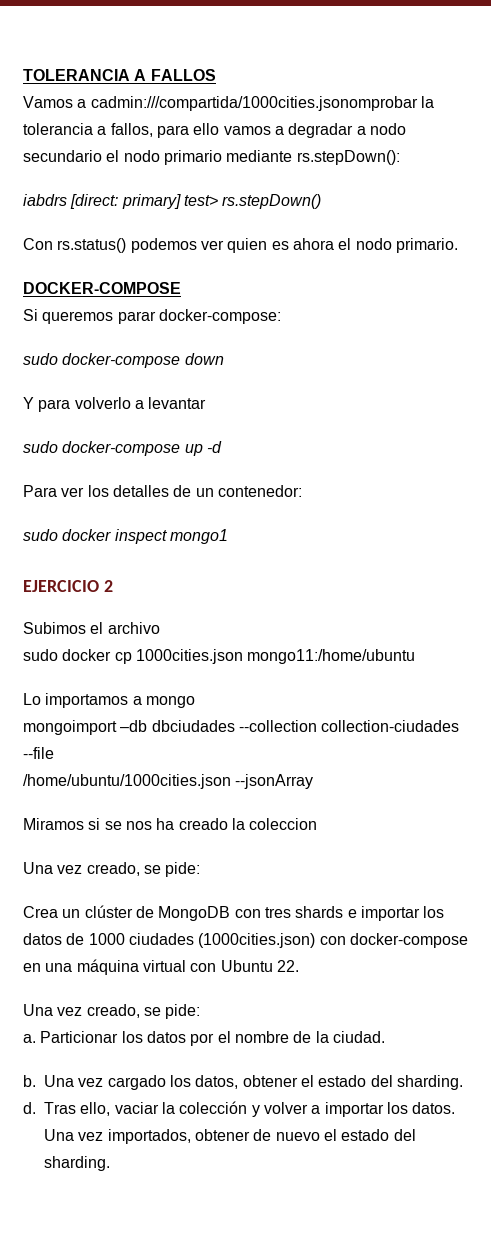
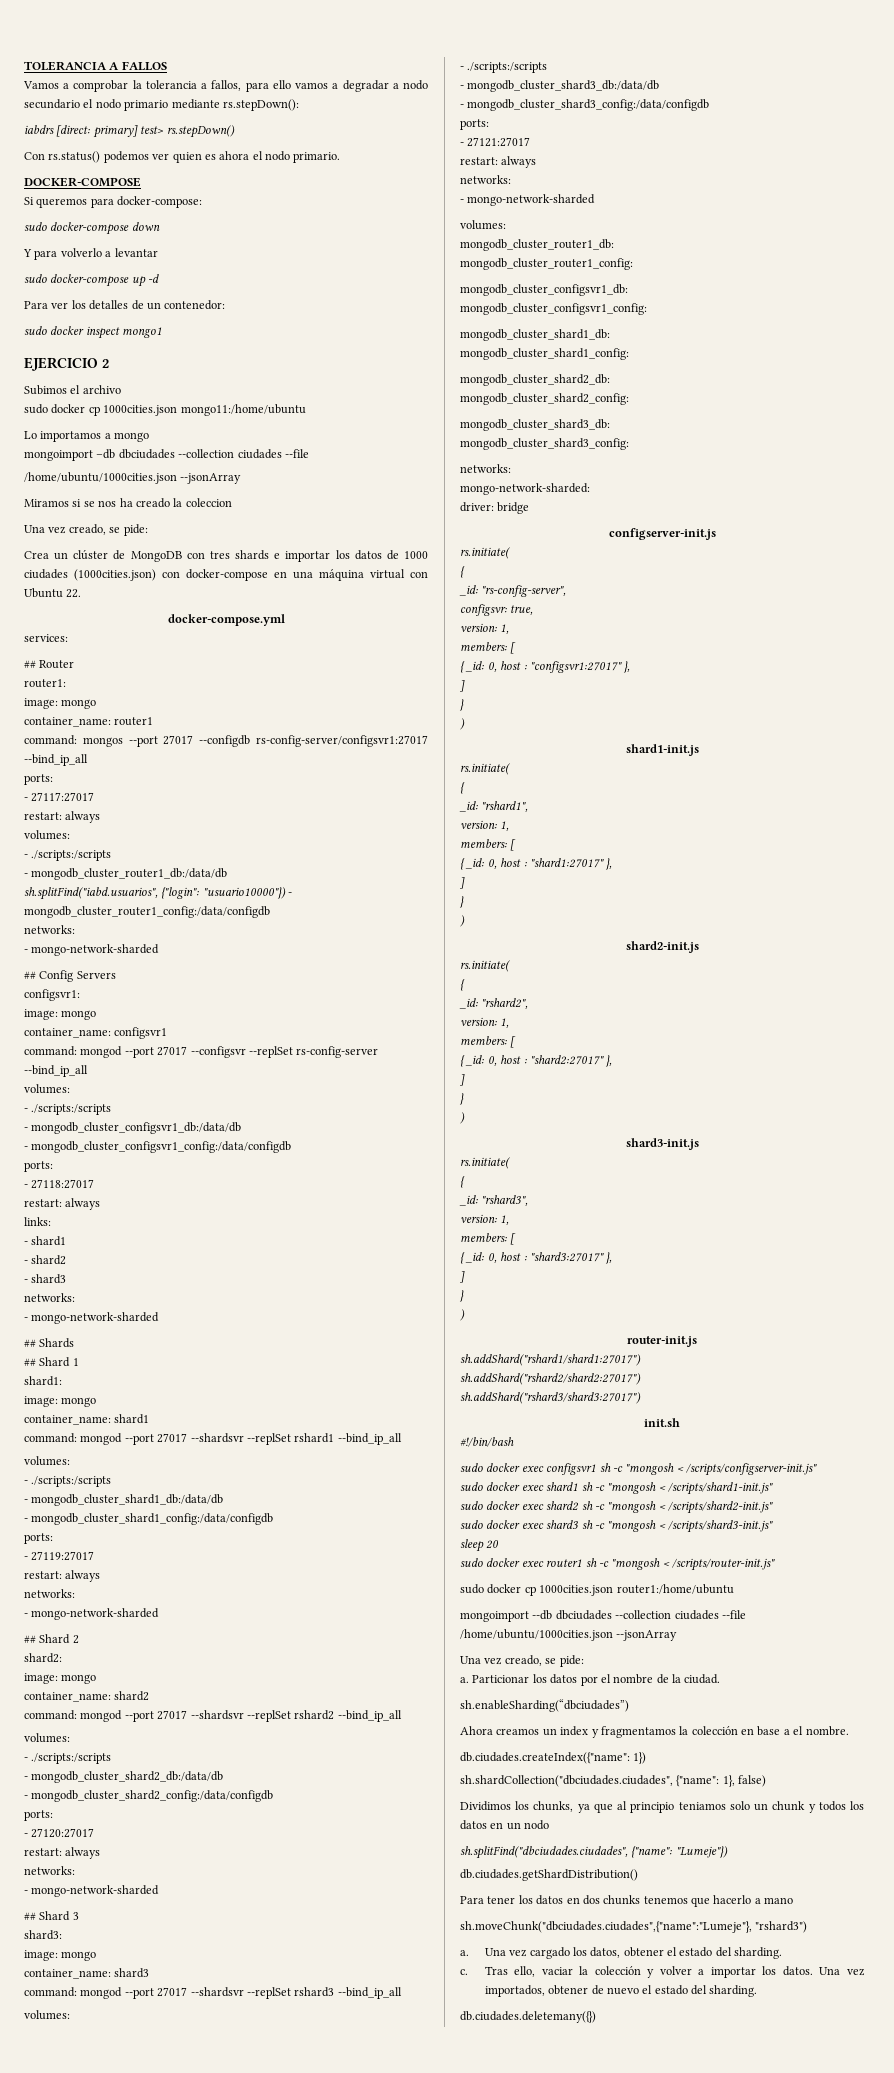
[90,96,418,111] cadmin:///compartida/1000cities.jsonomprobar -> [73,80,129,92] comprobar
[117,311,156,324] parar -> [90,198,114,208] para
[321,720,460,732] collection-ciudades -> [237,449,282,459] ciudades
(299, 966) none -> [167,614,285,626] [24,634,68,642] [24,660,75,669] [24,679,66,688] [24,698,97,709] [24,717,154,727] [24,735,428,747] [24,754,88,766] [24,774,53,785] [24,792,95,802] [24,811,101,823] [24,830,70,840] [24,850,112,861] [24,868,228,880] [24,887,293,900] [24,906,270,918] [24,925,75,934] [24,944,160,956] [24,970,116,982] [24,989,80,1001] [24,1009,97,1020] [24,1027,168,1039] [24,1046,379,1058] [24,1065,88,1077] [24,1084,70,1094] [24,1104,112,1115] [24,1122,242,1134] [24,1141,292,1153] [24,1161,53,1172] [24,1179,95,1189] [24,1198,101,1210] [24,1217,51,1226] [24,1236,67,1246] [24,1255,67,1265] [24,1274,67,1284] [24,1293,75,1302] [24,1312,160,1324] [24,1338,75,1348] [24,1357,79,1367] [24,1376,62,1386] [24,1396,97,1407] [24,1414,150,1425] [24,1433,402,1445] [24,1456,70,1466] [24,1476,112,1487] [24,1494,224,1506] [24,1513,274,1525] [24,1533,53,1544] [24,1551,95,1561] [24,1570,101,1582] [24,1589,75,1598] [24,1608,160,1620] [24,1634,79,1644] [24,1653,62,1663] [24,1673,97,1684] [24,1691,150,1702] [24,1710,402,1722] [24,1733,70,1743] [24,1753,112,1764] [24,1771,224,1783] [24,1790,274,1802] [24,1810,53,1821] [24,1828,95,1838] [24,1847,101,1859] [24,1866,75,1875] [24,1885,160,1897] [24,1911,79,1921] [24,1930,62,1940] [24,1950,97,1961] [24,1968,150,1979] [24,1987,402,1999] [24,2010,70,2020] [460,62,548,73] [460,80,660,92] [460,99,710,111] [460,119,489,130] [460,137,531,147] [460,156,537,168] [460,175,511,184] [460,194,596,206] [460,220,506,230] [460,239,614,251] [460,258,633,270] [460,284,628,296] [460,303,647,315] [460,329,610,341] [460,348,629,360] [460,374,610,386] [460,393,629,405] [460,419,610,431] [460,438,629,450] [460,464,511,473] [460,483,590,495] [460,502,530,514] [608,528,716,540] [460,547,511,559] [460,566,465,578] [459,585,567,597] [460,604,534,616] [460,623,510,634] [460,642,517,654] [460,661,631,673] [459,680,465,692] [459,699,464,711] [460,718,465,730] [625,744,699,756] [460,763,511,775] [460,782,465,794] [459,801,529,812] [460,820,510,831] [460,839,517,851] [460,858,613,870] [459,877,465,889] [459,896,464,908] [460,915,465,927] [625,941,699,953] [460,960,511,972] [460,979,465,991] [459,998,529,1009] [460,1017,510,1028] [460,1036,517,1048] [460,1055,613,1067] [459,1074,465,1086] [459,1093,464,1105] [460,1112,465,1124] [625,1138,699,1150] [460,1157,511,1169] [460,1176,465,1188] [459,1195,529,1206] [460,1214,510,1225] [460,1233,517,1245] [460,1252,613,1264] [459,1271,465,1283] [459,1290,464,1302] [460,1309,465,1321] [627,1336,697,1347] [460,1354,641,1366] [460,1373,641,1385] [460,1392,641,1404] [644,1418,680,1427] [460,1437,514,1447] [460,1463,817,1476] [460,1482,773,1495] [460,1501,773,1514] [460,1520,773,1533] [460,1539,500,1552] [460,1558,775,1571] [460,1584,734,1596] [460,1610,746,1622] [460,1629,678,1641] // docker-compose.yml // services: // ## Router // router1: // image: mongo // container_name: router1 // command: mongos --port 27017 --configdb rs-config-server/configsvr1:27017 --bind_ip_all // ports: // - 27117:27017 // restart: always // volumes: // - ./scripts:/scripts // - mongodb_cluster_router1_db:/data/db // sh.splitFind("iabd.usuarios", {"login": "usuario10000"}) - mongodb_cluster_router1_config:/data/configdb // networks: // - mongo-network-sharded // ## Config Servers // configsvr1: // image: mongo // container_name: configsvr1 // command: mongod --port 27017 --configsvr --replSet rs-config-server --bind_ip_all // volumes: // - ./scripts:/scripts // - mongodb_cluster_configsvr1_db:/data/db // - mongodb_cluster_configsvr1_config:/data/configdb // ports: // - 27118:27017 // restart: always // links: // - shard1 // - shard2 // - shard3 // networks: // - mongo-network-sharded // ## Shards // ## Shard 1 // shard1: // image: mongo // container_name: shard1 // command: mongod --port 27017 --shardsvr --replSet rshard1 --bind_ip_all // volumes: // - ./scripts:/scripts // - mongodb_cluster_shard1_db:/data/db // - mongodb_cluster_shard1_config:/data/configdb // ports: // - 27119:27017 // restart: always // networks: // - mongo-network-sharded // ## Shard 2 // shard2: // image: mongo // container_name: shard2 // command: mongod --port 27017 --shardsvr --replSet rshard2 --bind_ip_all // volumes: // - ./scripts:/scripts // - mongodb_cluster_shard2_db:/data/db // - mongodb_cluster_shard2_config:/data/configdb // ports: // - 27120:27017 // restart: always // networks: // - mongo-network-sharded // ## Shard 3 // shard3: // image: mongo // container_name: shard3 // command: mongod --port 27017 --shardsvr --replSet rshard3 --bind_ip_all // volumes: // - ./scripts:/scripts // - mongodb_cluster_shard3_db:/data/db // - mongodb_cluster_shard3_config:/data/configdb // ports: // - 27121:27017 // restart: always // networks: // - mongo-network-sharded // volumes: // mongodb_cluster_router1_db: // mongodb_cluster_router1_config: // mongodb_cluster_configsvr1_db: // mongodb_cluster_configsvr1_config: // mongodb_cluster_shard1_db: // mongodb_cluster_shard1_config: // mongodb_cluster_shard2_db: // mongodb_cluster_shard2_config: // mongodb_cluster_shard3_db: // mongodb_cluster_shard3_config: // networks: // mongo-network-sharded: // driver: bridge // configserver-init.js // rs.initiate( // { // _id: "rs-config-server", // configsvr: true, // version: 1, // members: [ // { _id: 0, host : "configsvr1:27017" }, // ] // } // ) // shard1-init.js // rs.initiate( // { // _id: "rshard1", // version: 1, // members: [ // { _id: 0, host : "shard1:27017" }, // ] // } // ) // shard2-init.js // rs.initiate( // { // _id: "rshard2", // version: 1, // members: [ // { _id: 0, host : "shard2:27017" }, // ] // } // ) // shard3-init.js // rs.initiate( // { // _id: "rshard3", // version: 1, // members: [ // { _id: 0, host : "shard3:27017" }, // ] // } // ) // router-init.js // sh.addShard("rshard1/shard1:27017") // sh.addShard("rshard2/shard2:27017") // sh.addShard("rshard3/shard3:27017") // init.sh // #!/bin/bash // sudo docker exec configsvr1 sh -c "mongosh < /scripts/configserver-init.js" // sudo docker exec shard1 sh -c "mongosh < /scripts/shard1-init.js" // sudo docker exec shard2 sh -c "mongosh < /scripts/shard2-init.js" // sudo docker exec shard3 sh -c "mongosh < /scripts/shard3-init.js" // sleep 20 // sudo docker exec router1 sh -c "mongosh < /scripts/router-init.js" // sudo docker cp 1000cities.json router1:/home/ubuntu // mongoimport --db dbciudades --collection ciudades --file /home/ubuntu/1000cities.json --jsonArray
[23,1075,36,1087] b. -> [460,1699,629,1712] [460,1726,849,1738] [460,1752,647,1764] [460,1775,767,1787] [460,1801,864,1813] [460,1820,550,1830] [460,1846,728,1859] [460,1869,638,1881] [460,1895,794,1907] [460,1921,808,1933] [460,1950,469,1956] sh.enableSharding(“dbciudades”) // Ahora creamos un index y fragmentamos la colección en base a el nombre. // db.ciudades.createIndex({"name": 1}) // sh.shardCollection("dbciudades.ciudades", {"name": 1}, false) // Dividimos los chunks, ya que al principio teniamos solo un chunk y todos los datos en un nodo // sh.splitFind("dbciudades.ciudades", {"name": "Lumeje"}) // db.ciudades.getShardDistribution() // Para tener los datos en dos chunks tenemos que hacerlo a mano // sh.moveChunk("dbciudades.ciudades",{"name":"Lumeje"}, "rshard3") // a.
[23,1102,36,1114] d. -> [460,1969,468,1975] c.
(110, 1163) none -> [460,2011,596,2023] // db.ciudades.deletemany({})

